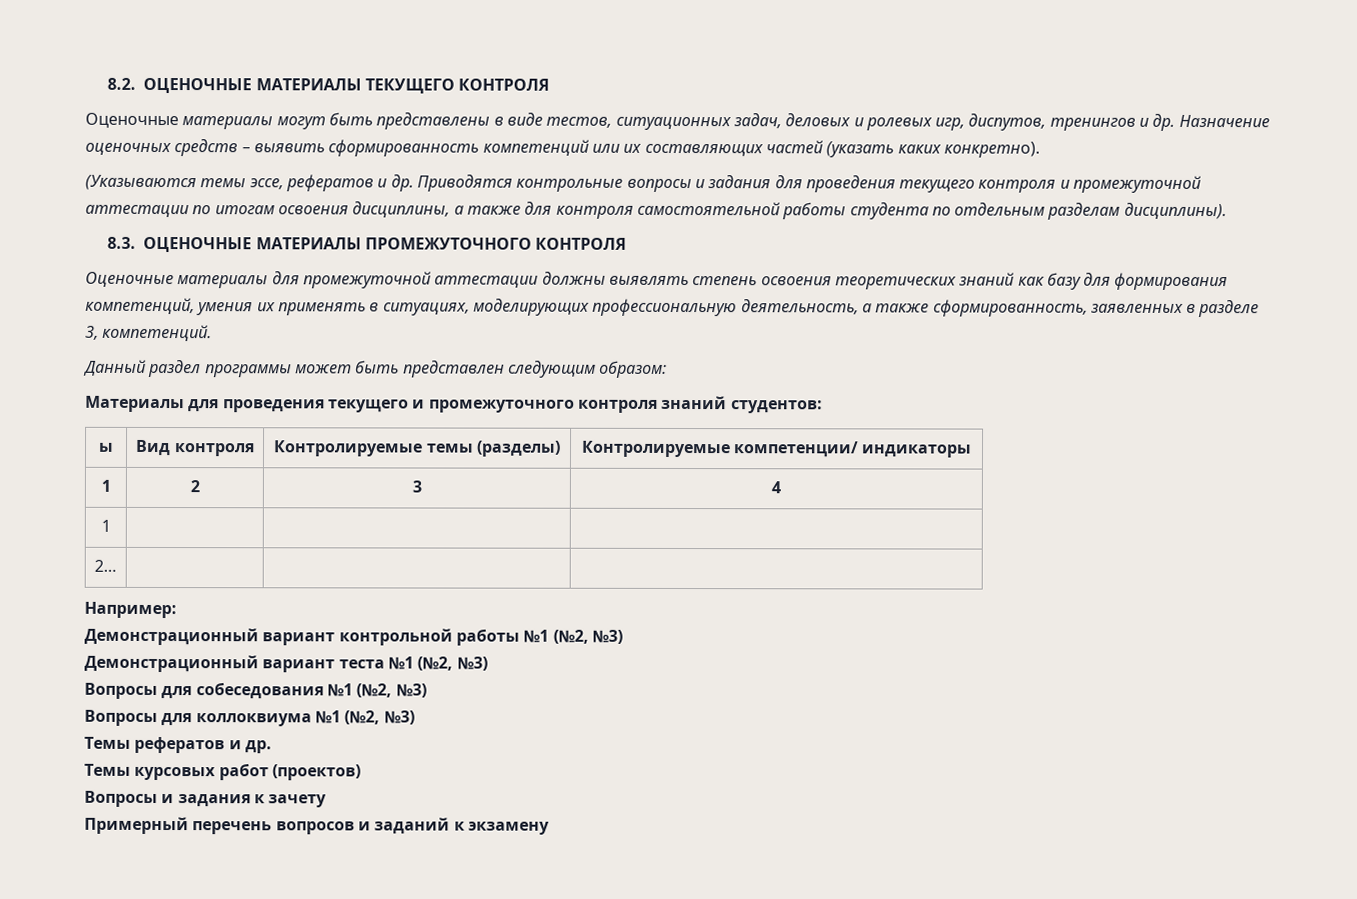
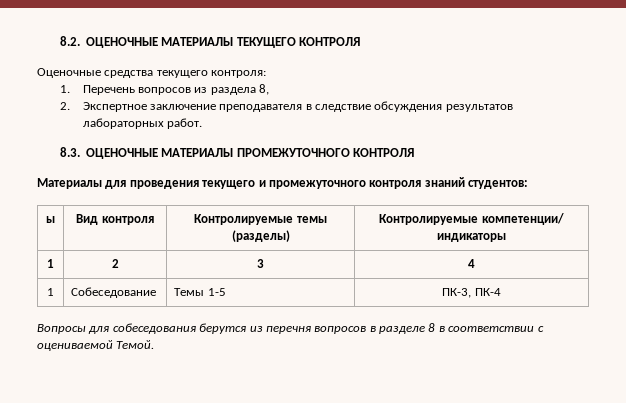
[182,111,1270,131] [85,138,1040,158] [85,173,1203,194] [85,200,1227,220] материалы могут быть представлены в виде тестов, ситуационных задач, деловых и ролевых игр, диспутов, тренингов и др. Назначение оценочных средств – выявить сформированность компетенций или их составляющих частей (указать каких конкретно). // (Указываются темы эссе, рефератов и др. Приводятся контрольные вопросы и задания для проведения текущего контроля и промежуточной аттестации по итогам освоения дисциплины, а также для контроля самостоятельной работы студента по отдельным разделам дисциплины). -> [104,70,267,78] [59,84,270,95] [59,101,513,112] [82,118,202,129] средства текущего контроля: // 1. Перечень вопросов из раздела 8, // 2. Экспертное заключение преподавателя в следствие обсуждения результатов лабораторных работ.
[85,270,1229,291] [85,297,1260,318] [85,324,213,342] [83,358,668,378] // Оценочные материалы для промежуточной аттестации должны выявлять степень освоения теоретических знаний как базу для формирования компетенций, умения их применять в ситуациях, моделирующих профессиональную деятельность, а также сформированность, заявленных в разделе 3, компетенций. // Данный раздел программы может быть представлен следующим образом: -> (415, 152) none
[94,559,117,572] [84,601,177,619] [84,627,623,646] [84,654,488,673] [84,682,427,700] [84,709,415,727] [84,736,272,754] [84,763,361,781] [84,790,328,808] [84,816,550,835] | | // 2… | | | // Например: // Демонстрационный вариант контрольной работы №1 (№2, №3) // Демонстрационный вариант теста №1 (№2, №3) // Вопросы для собеседования №1 (№2, №3) // Вопросы для коллоквиума №1 (№2, №3) // Темы рефератов и др. // Темы курсовых работ (проектов) // Вопросы и задания к зачету // Примерный перечень вопросов и заданий к экзамену -> [71,287,157,298] [174,288,226,296] [442,288,501,298] [37,323,544,334] [37,340,155,351] Собеседование | Темы 1-5 | ПК-3, ПК-4 // Вопросы для собеседования берутся из перечня вопросов в разделе 8 в соответствии с оцениваемой Темой.

